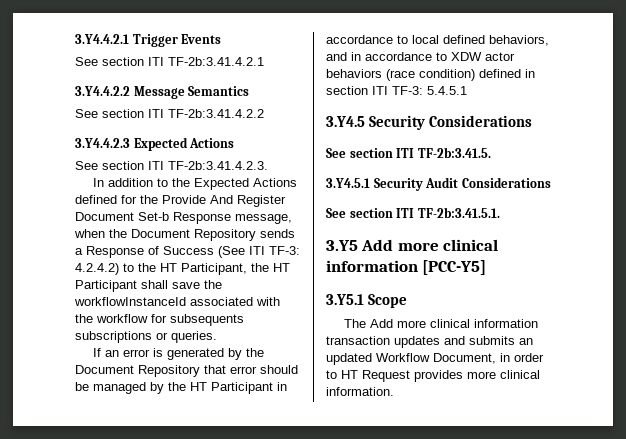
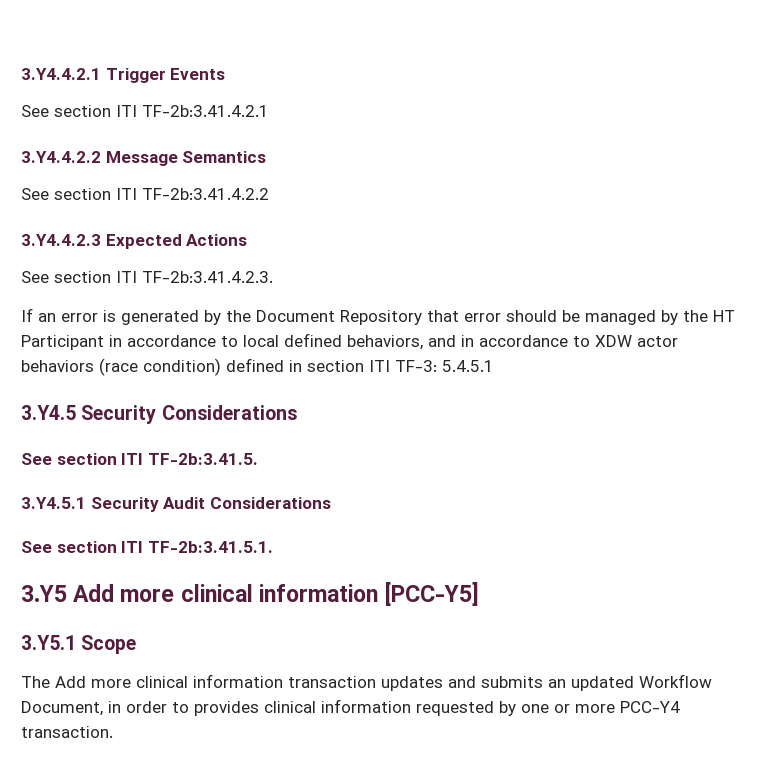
[93,178,298,190] [75,195,286,207] [75,212,292,224] [74,229,295,241] [75,246,300,258] [75,263,290,275] [75,280,222,292] [74,297,280,306] [75,314,244,326] [75,331,217,343] // In addition to the Expected Actions defined for the Provide And Register Document Set-b Response message, when the Document Repository sends a Response of Success (See ITI TF-3: 4.2.4.2) to the HT Participant, the HT Participant shall save the workflowInstanceId associated with the workflow for subsequents subscriptions or queries. -> (273, 277) none
[341,370,540,382] [326,387,394,396] HT Request provides more clinical information. -> [194,699,680,716] [21,726,113,738] provides clinical information requested by one or more PCC-Y4 transaction.

